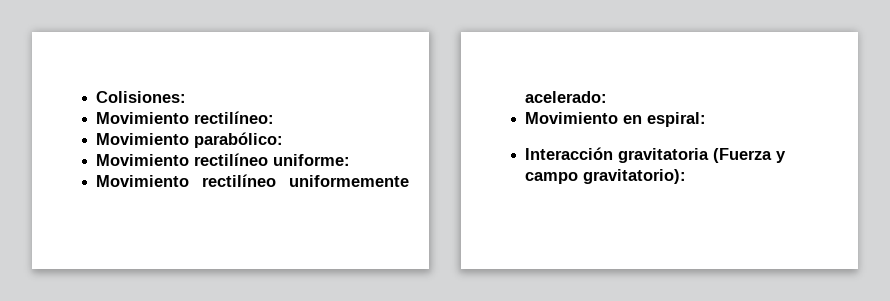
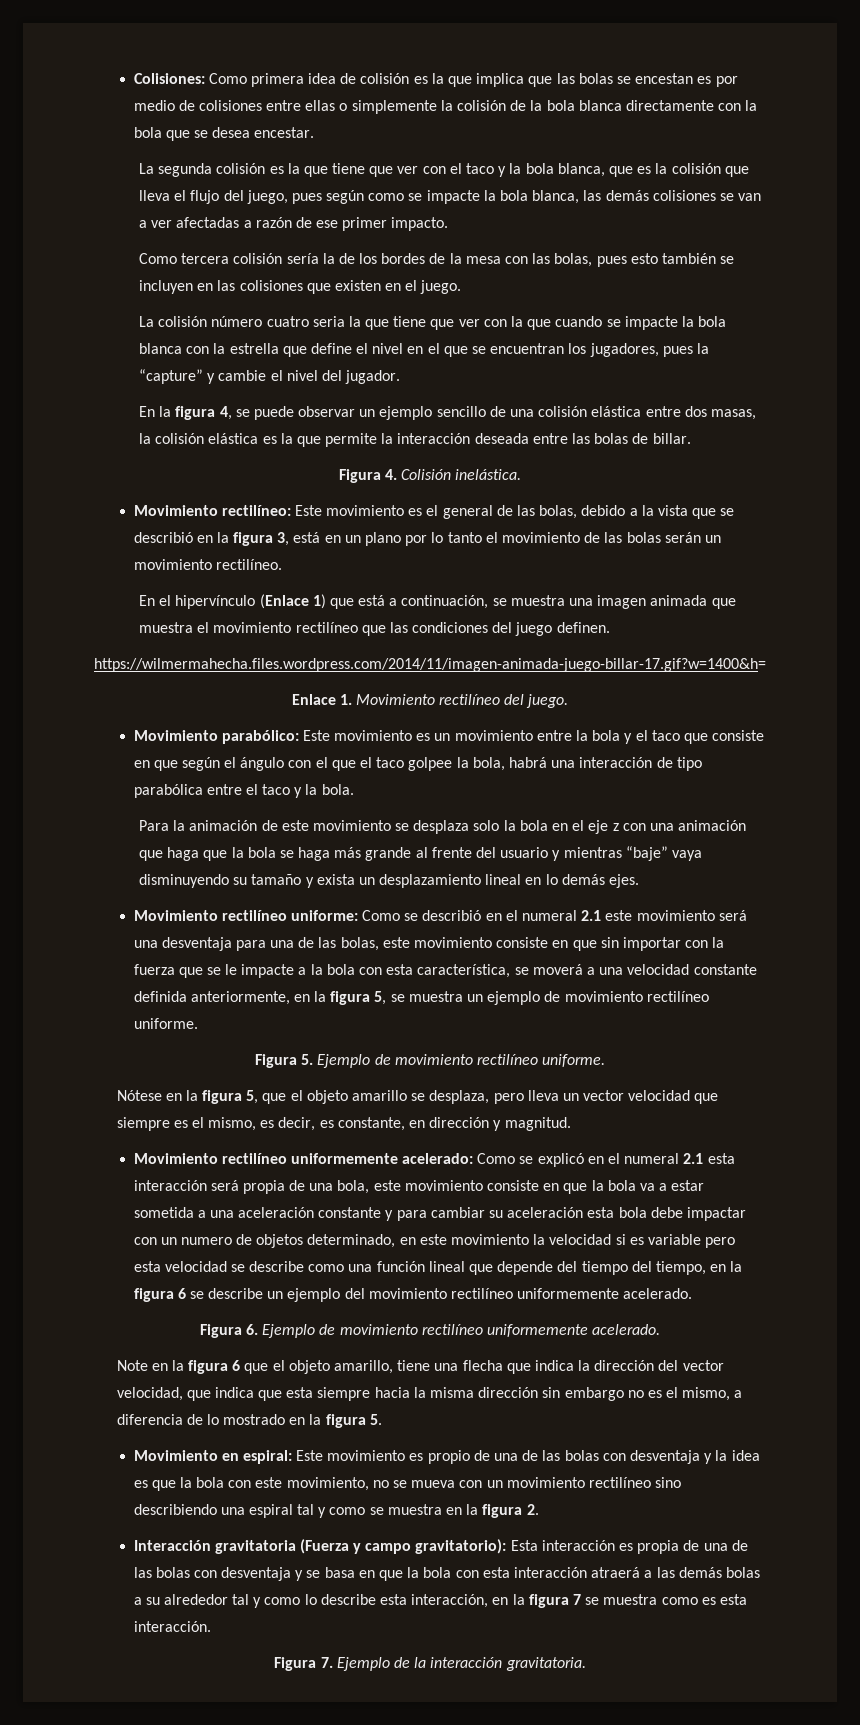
[96,111,275,124] [96,132,284,148] [96,153,351,166] [96,174,409,187] [525,91,608,103] [525,112,707,127] // Movimiento rectilíneo: // Movimiento parabólico: // Movimiento rectilíneo uniforme: // Movimiento rectilíneo uniformemente acelerado: // Movimiento en espiral: -> [208,73,738,87] [133,100,758,114] [133,127,315,141] [138,163,749,177] [138,190,762,204] [138,217,449,231] [138,253,735,267] [138,280,462,294] [138,316,727,330] [138,343,709,357] [138,369,401,384] [138,406,756,420] [138,433,691,447] [338,469,522,483] [133,505,735,519] [133,532,721,546] [133,559,282,570] [138,594,736,609] [138,622,610,636] [94,658,766,672] [291,694,569,708] [133,730,765,744] [133,757,702,771] [133,784,354,798] [138,820,747,834] [138,846,702,861] [138,874,640,888] [133,910,747,921] [133,937,725,951] [133,964,757,978] [133,991,709,1005] [133,1018,198,1029] [254,1054,606,1068] [116,1090,719,1104] [116,1117,571,1131] [133,1153,735,1167] [133,1180,705,1194] [133,1207,746,1221] [133,1234,736,1248] [133,1261,743,1275] [133,1288,693,1302] [199,1324,661,1338] [116,1360,724,1374] [116,1387,743,1401] [116,1414,382,1428] [133,1450,760,1464] [133,1477,682,1491] [133,1504,539,1518] Como primera idea de colisión es la que implica que las bolas se encestan es por medio de colisiones entre ellas o simplemente la colisión de la bola blanca directamente con la bola que se desea encestar. // La segunda colisión es la que tiene que ver con el taco y la bola blanca, que es la colisión que lleva el flujo del juego, pues según como se impacte la bola blanca, las demás colisiones se van a ver afectadas a razón de ese primer impacto. // Como tercera colisión sería la de los bordes de la mesa con las bolas, pues esto también se incluyen en las colisiones que existen en el juego. // La colisión número cuatro seria la que tiene que ver con la que cuando se impacte la bola blanca con la estrella que define el nivel en el que se encuentran los jugadores, pues la “capture” y cambie el nivel del jugador. // En la figura 4, se puede observar un ejemplo sencillo de una colisión elástica entre dos masas, la colisión elástica es la que permite la interacción deseada entre las bolas de billar. // Figura 4. Colisión inelástica. // Movimiento rectilíneo: Este movimiento es el general de las bolas, debido a la vista que se describió en la figura 3, está en un plano por lo tanto el movimiento de las bolas serán un movimiento rectilíneo. // En el hipervínculo (Enlace 1) que está a continuación, se muestra una imagen animada que muestra el movimiento rectilíneo que las condiciones del juego definen. // https://wilmermahecha.files.wordpress.com/2014/11/imagen-animada-juego-billar-17.gif?w=1400&h= // Enlace 1. Movimiento rectilíneo del juego. // Movimiento parabólico: Este movimiento es un movimiento entre la bola y el taco que consiste en que según el ángulo con el que el taco golpee la bola, habrá una interacción de tipo parabólica entre el taco y la bola. // Para la animación de este movimiento se desplaza solo la bola en el eje z con una animación que haga que la bola se haga más grande al frente del usuario y mientras “baje” vaya disminuyendo su tamaño y exista un desplazamiento lineal en lo demás ejes. // Movimiento rectilíneo uniforme: Como se describió en el numeral 2.1 este movimiento será una desventaja para una de las bolas, este movimiento consiste en que sin importar con la fuerza que se le impacte a la bola con esta característica, se moverá a una velocidad constante definida anteriormente, en la figura 5, se muestra un ejemplo de movimiento rectilíneo uniforme. // Figura 5. Ejemplo de movimiento rectilíneo uniforme. // Nótese en la figura 5, que el objeto amarillo se desplaza, pero lleva un vector velocidad que siempre es el mismo, es decir, es constante, en dirección y magnitud. // Movimiento rectilíneo uniformemente acelerado: Como se explicó en el numeral 2.1 esta interacción será propia de una bola, este movimiento consiste en que la bola va a estar sometida a una aceleración constante y para cambiar su aceleración esta bola debe impactar con un numero de objetos determinado, en este movimiento la velocidad si es variable pero esta velocidad se describe como una función lineal que depende del tiempo del tiempo, en la figura 6 se describe un ejemplo del movimiento rectilíneo uniformemente acelerado. // Figura 6. Ejemplo de movimiento rectilíneo uniformemente acelerado. // Note en la figura 6 que el objeto amarillo, tiene una flecha que indica la dirección del vector velocidad, que indica que esta siempre hacia la misma dirección sin embargo no es el mismo, a diferencia de lo mostrado en la figura 5. // Movimiento en espiral: Este movimiento es propio de una de las bolas con desventaja y la idea es que la bola con este movimiento, no se mueva con un movimiento rectilíneo sino describiendo una espiral tal y como se muestra en la figura 2.
(687, 176) none -> [510,1540,748,1554] [133,1567,760,1581] [133,1594,747,1608] [133,1621,211,1632] [274,1657,586,1671] Esta interacción es propia de una de las bolas con desventaja y se basa en que la bola con esta interacción atraerá a las demás bolas a su alrededor tal y como lo describe esta interacción, en la figura 7 se muestra como es esta interacción. // Figura 7. Ejemplo de la interacción gravitatoria.

